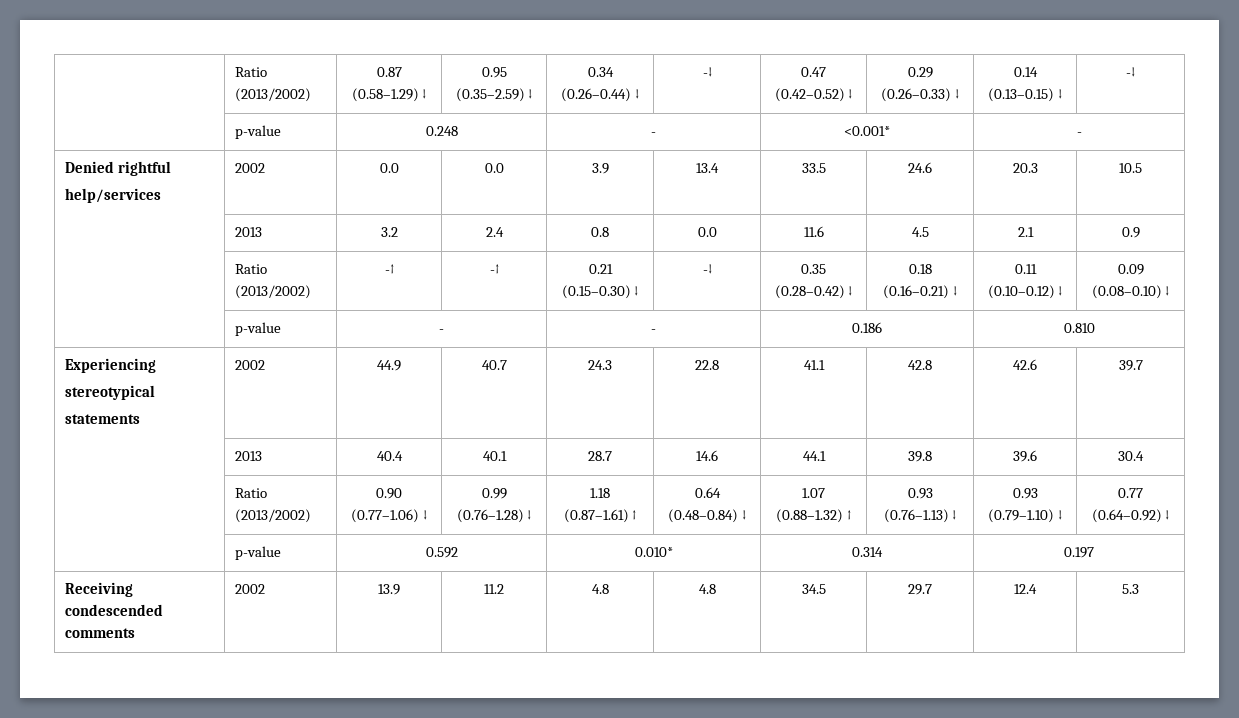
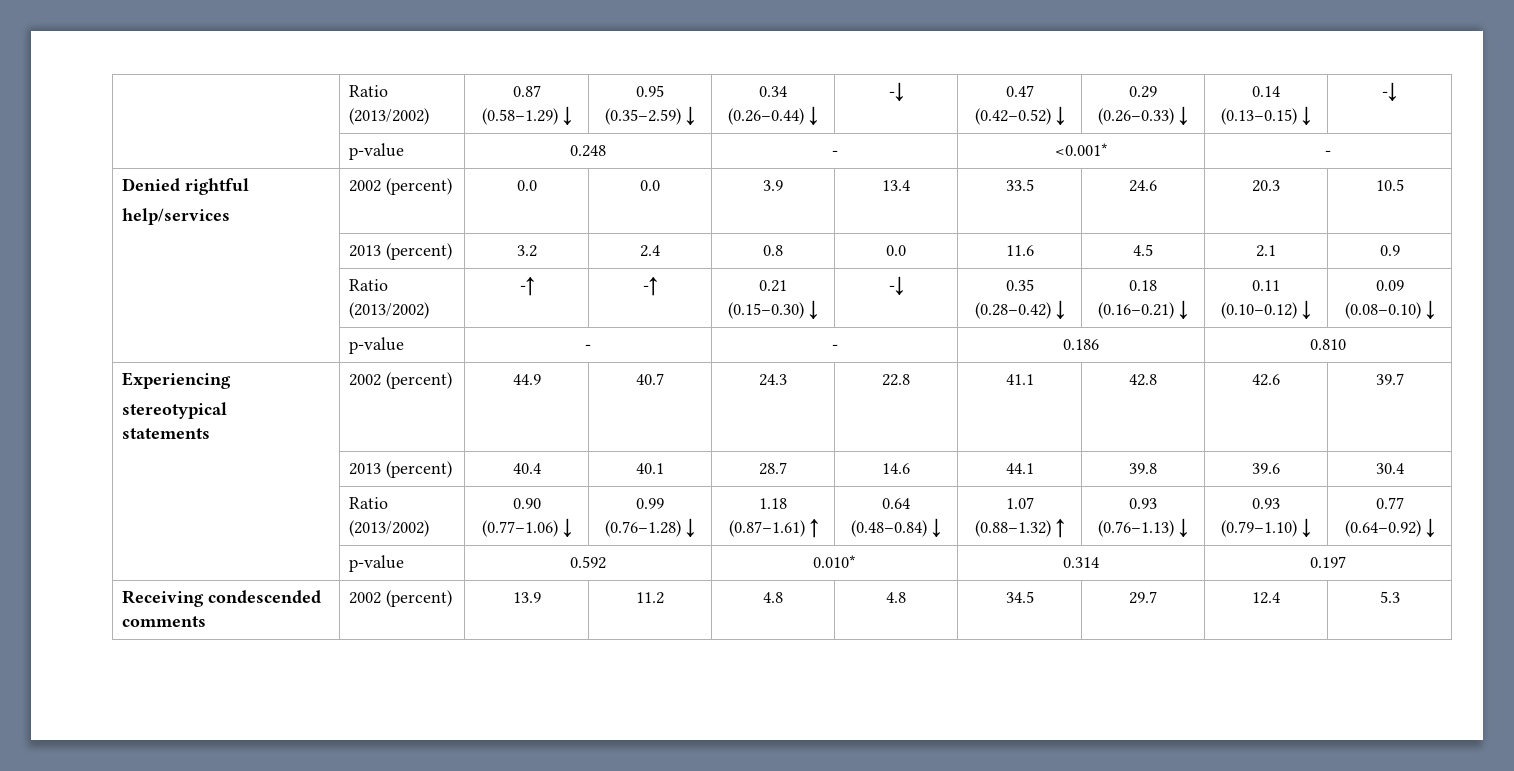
(266, 168) none -> [386,178,453,195] (percent)
(263, 232) none -> [386,243,453,260] (percent)
(266, 365) none -> [386,372,453,389] (percent)
(263, 456) none -> [386,461,453,478] (percent)
(266, 589) none -> [386,590,453,607] (percent)

